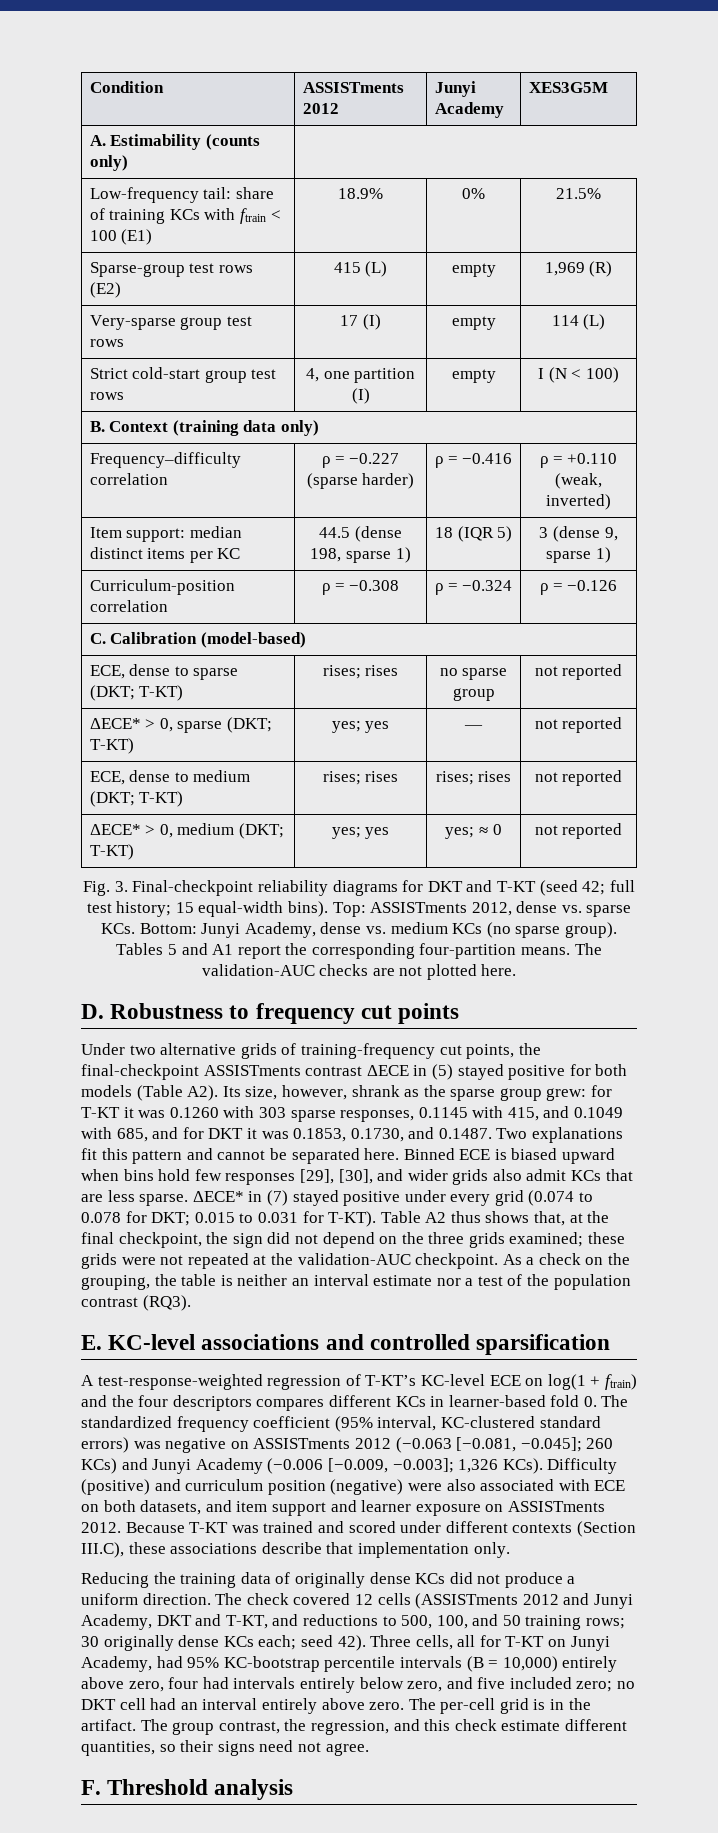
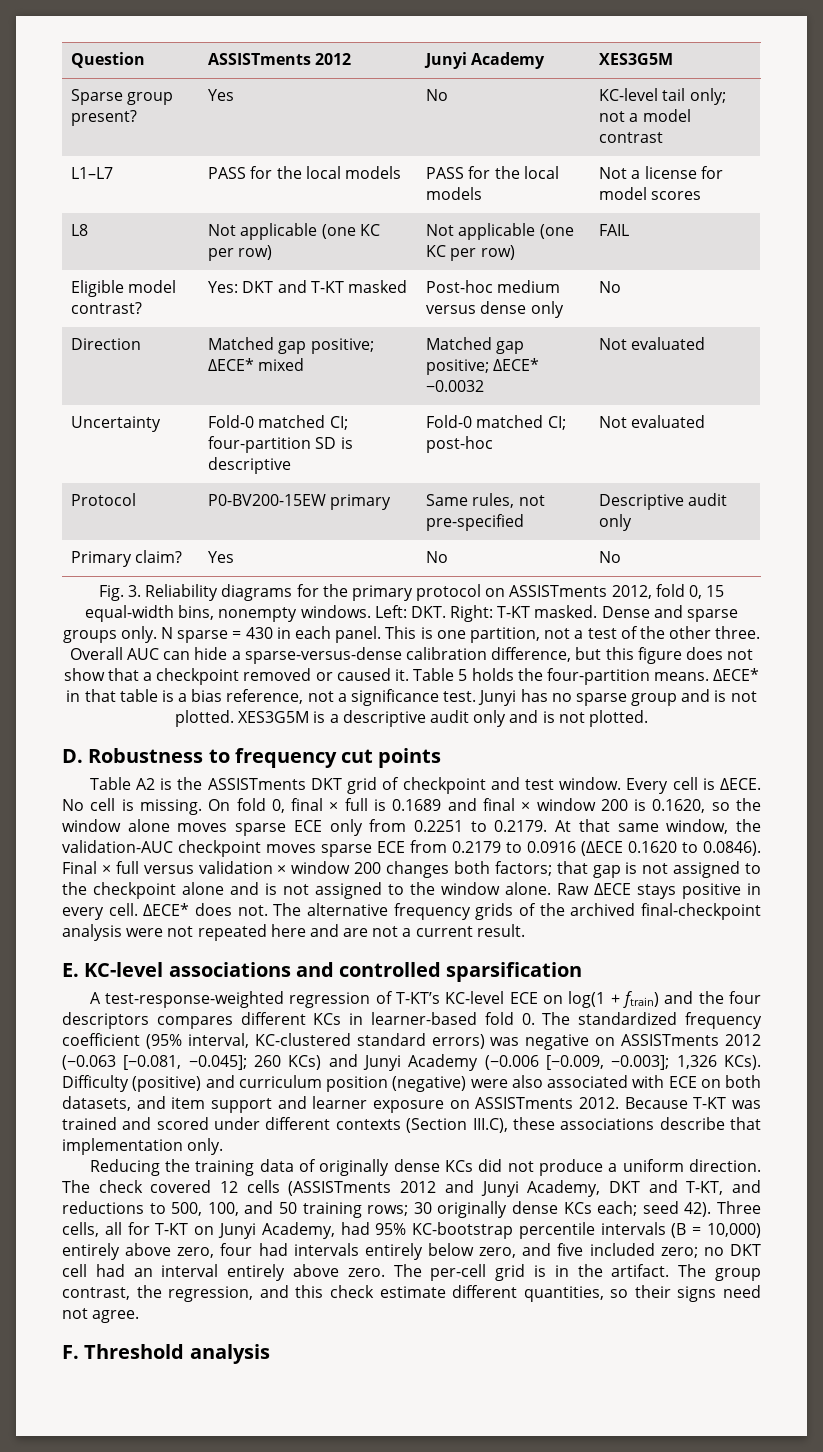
[89,81,164,93] Condition -> [71,52,146,68] Question
[89,134,260,150] [89,155,128,171] [89,187,274,203] [89,208,281,224] [89,229,153,245] [338,188,383,199] [461,188,485,199] [556,188,601,199] [89,262,253,277] [89,282,121,298] [333,261,388,277] [451,263,496,277] [544,261,613,277] [89,315,252,330] [89,339,124,347] [340,314,381,330] [451,316,496,330] [551,314,606,330] [89,367,277,383] [89,392,124,400] [305,368,416,383] [351,388,370,404] [451,369,496,383] [538,367,619,383] [89,420,319,436] [89,452,241,468] [89,473,168,485] [321,453,400,468] [306,473,415,489] [434,453,513,468] [539,453,618,468] [555,473,602,489] [546,494,611,510] [89,526,242,542] [89,547,241,563] [319,526,402,542] [310,547,411,563] [434,526,513,542] [539,526,618,542] [546,547,611,563] [89,579,235,595] [89,600,168,612] [321,580,400,595] [434,580,513,595] [539,580,618,595] [89,632,306,648] [89,664,239,680] [89,685,184,701] [322,665,399,679] [439,668,508,680] [452,688,495,701] [534,664,623,680] [89,717,272,733] [89,738,134,754] [331,721,390,733] [463,725,483,729] [534,717,623,733] [89,770,251,785] [89,791,184,807] [322,771,399,785] [435,771,512,785] [534,770,623,786] [89,823,284,839] [89,844,134,860] [331,827,390,839] [445,824,502,839] [534,823,623,839] [83,880,635,896] [86,901,632,917] [101,922,617,938] [116,943,602,959] [201,964,517,980] A. Estimability (counts only) // Low-frequency tail: share of training KCs with ftrain < 100 (E1) | 18.9% | 0% | 21.5% // Sparse-group test rows (E2) | 415 (L) | empty | 1,969 (R) // Very-sparse group test rows | 17 (I) | empty | 114 (L) // Strict cold-start group test rows | 4, one partition (I) | empty | I (N < 100) // B. Context (training data only) // Frequency–difficulty correlation | ρ = −0.227 (sparse harder) | ρ = −0.416 | ρ = +0.110 (weak, inverted) // Item support: median distinct items per KC | 44.5 (dense 198, sparse 1) | 18 (IQR 5) | 3 (dense 9, sparse 1) // Curriculum-position correlation | ρ = −0.308 | ρ = −0.324 | ρ = −0.126 // C. Calibration (model-based) // ECE, dense to sparse (DKT; T-KT) | rises; rises | no sparse group | not reported // ΔECE* > 0, sparse (DKT; T-KT) | yes; yes | — | not reported // ECE, dense to medium (DKT; T-KT) | rises; rises | rises; rises | not reported // ΔECE* > 0, medium (DKT; T-KT) | yes; yes | yes; ≈ 0 | not reported // Fig. 3. Final-checkpoint reliability diagrams for DKT and T-KT (seed 42; full test history; 15 equal-width bins). Top: ASSISTments 2012, dense vs. sparse KCs. Bottom: Junyi Academy, dense vs. medium KCs (no sparse group). Tables 5 and A1 report the corresponding four-partition means. The validation-AUC checks are not plotted here. -> [71,89,174,105] [71,110,138,126] [208,89,235,101] [426,89,449,101] [599,88,726,105] [599,109,691,122] [599,132,664,143] [71,167,114,179] [208,166,401,179] [426,166,559,179] [426,187,483,200] [599,166,723,179] [599,187,702,200] [71,224,89,236] [208,223,380,240] [208,245,273,261] [426,223,574,240] [426,245,515,261] [599,224,630,236] [71,280,177,297] [71,302,143,314] [208,280,407,293] [426,280,561,293] [426,301,564,318] [599,281,622,293] [71,338,142,350] [208,337,374,354] [208,358,305,371] [426,337,525,354] [426,358,540,375] [426,380,485,392] [599,337,706,350] [71,416,162,432] [208,415,348,430] [208,436,353,453] [208,457,292,474] [426,415,566,430] [426,436,494,453] [599,415,706,428] [71,493,137,506] [208,494,392,510] [426,493,545,508] [426,514,525,531] [599,493,728,510] [599,514,633,531] [71,550,183,567] [208,551,235,563] [426,551,449,563] [599,551,622,563] [98,584,725,601] [84,605,739,622] [62,626,761,643] [69,647,754,664] [63,668,760,685] [66,689,757,706] [175,710,648,727] Sparse group present? | Yes | No | KC-level tail only; not a model contrast // L1–L7 | PASS for the local models | PASS for the local models | Not a license for model scores // L8 | Not applicable (one KC per row) | Not applicable (one KC per row) | FAIL // Eligible model contrast? | Yes: DKT and T-KT masked | Post-hoc medium versus dense only | No // Direction | Matched gap positive; ΔECE* mixed | Matched gap positive; ΔECE* −0.0032 | Not evaluated // Uncertainty | Fold-0 matched CI; four-partition SD is descriptive | Fold-0 matched CI; post-hoc | Not evaluated // Protocol | P0-BV200-15EW primary | Same rules, not pre-specified | Descriptive audit only // Primary claim? | Yes | No | No // Fig. 3. Reliability diagrams for the primary protocol on ASSISTments 2012, fold 0, 15 equal-width bins, nonempty windows. Left: DKT. Right: T-KT masked. Dense and sparse groups only. N sparse = 430 in each panel. This is one partition, not a test of the other three. Overall AUC can hide a sparse-versus-dense calibration difference, but this figure does not show that a checkpoint removed or caused it. Table 5 holds the four-partition means. ΔECE* in that table is a bias reference, not a significance test. Junyi has no sparse group and is not plotted. XES3G5M is a descriptive audit only and is not plotted.
[81,1043,541,1059] [81,1064,628,1080] [81,1085,613,1101] [81,1106,624,1122] [81,1127,624,1143] [81,1148,616,1164] [81,1169,633,1185] [81,1190,594,1206] [81,1211,610,1227] [81,1232,626,1248] [81,1253,631,1269] [81,1274,631,1290] [81,1295,191,1311] Under two alternative grids of training-frequency cut points, the final-checkpoint ASSISTments contrast ΔECE in (5) stayed positive for both models (Table A2). Its size, however, shrank as the sparse group grew: for T-KT it was 0.1260 with 303 sparse responses, 0.1145 with 415, and 0.1049 with 685, and for DKT it was 0.1853, 0.1730, and 0.1487. Two explanations fit this pattern and cannot be separated here. Binned ECE is biased upward when bins hold few responses [29], [30], and wider grids also admit KCs that are less sparse. ΔECE* in (7) stayed positive under every grid (0.074 to 0.078 for DKT; 0.015 to 0.031 for T-KT). Table A2 thus shows that, at the final checkpoint, the sign did not depend on the three grids examined; these grids were not repeated at the validation-AUC checkpoint. As a check on the grouping, the table is neither an interval estimate nor a test of the population contrast (RQ3). -> [89,777,762,794] [62,798,761,815] [62,819,761,836] [62,840,761,857] [62,861,761,878] [62,882,761,899] [62,903,762,920] [62,924,525,941] Table A2 is the ASSISTments DKT grid of checkpoint and test window. Every cell is ΔECE. No cell is missing. On fold 0, final × full is 0.1689 and final × window 200 is 0.1620, so the window alone moves sparse ECE only from 0.2251 to 0.2179. At that same window, the validation-AUC checkpoint moves sparse ECE from 0.2179 to 0.0916 (ΔECE 0.1620 to 0.0846). Final × full versus validation × window 200 changes both factors; that gap is not assigned to the checkpoint alone and is not assigned to the window alone. Raw ΔECE stays positive in every cell. ΔECE* does not. The alternative frequency grids of the archived final-checkpoint analysis were not repeated here and are not a current result.

